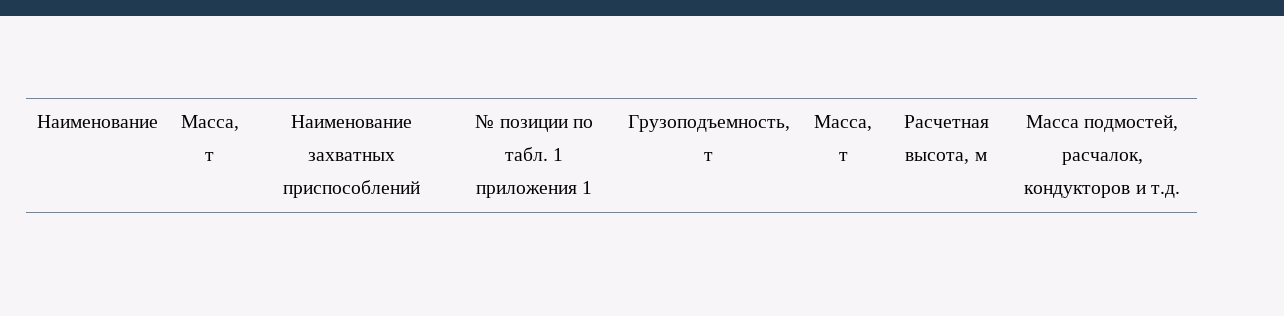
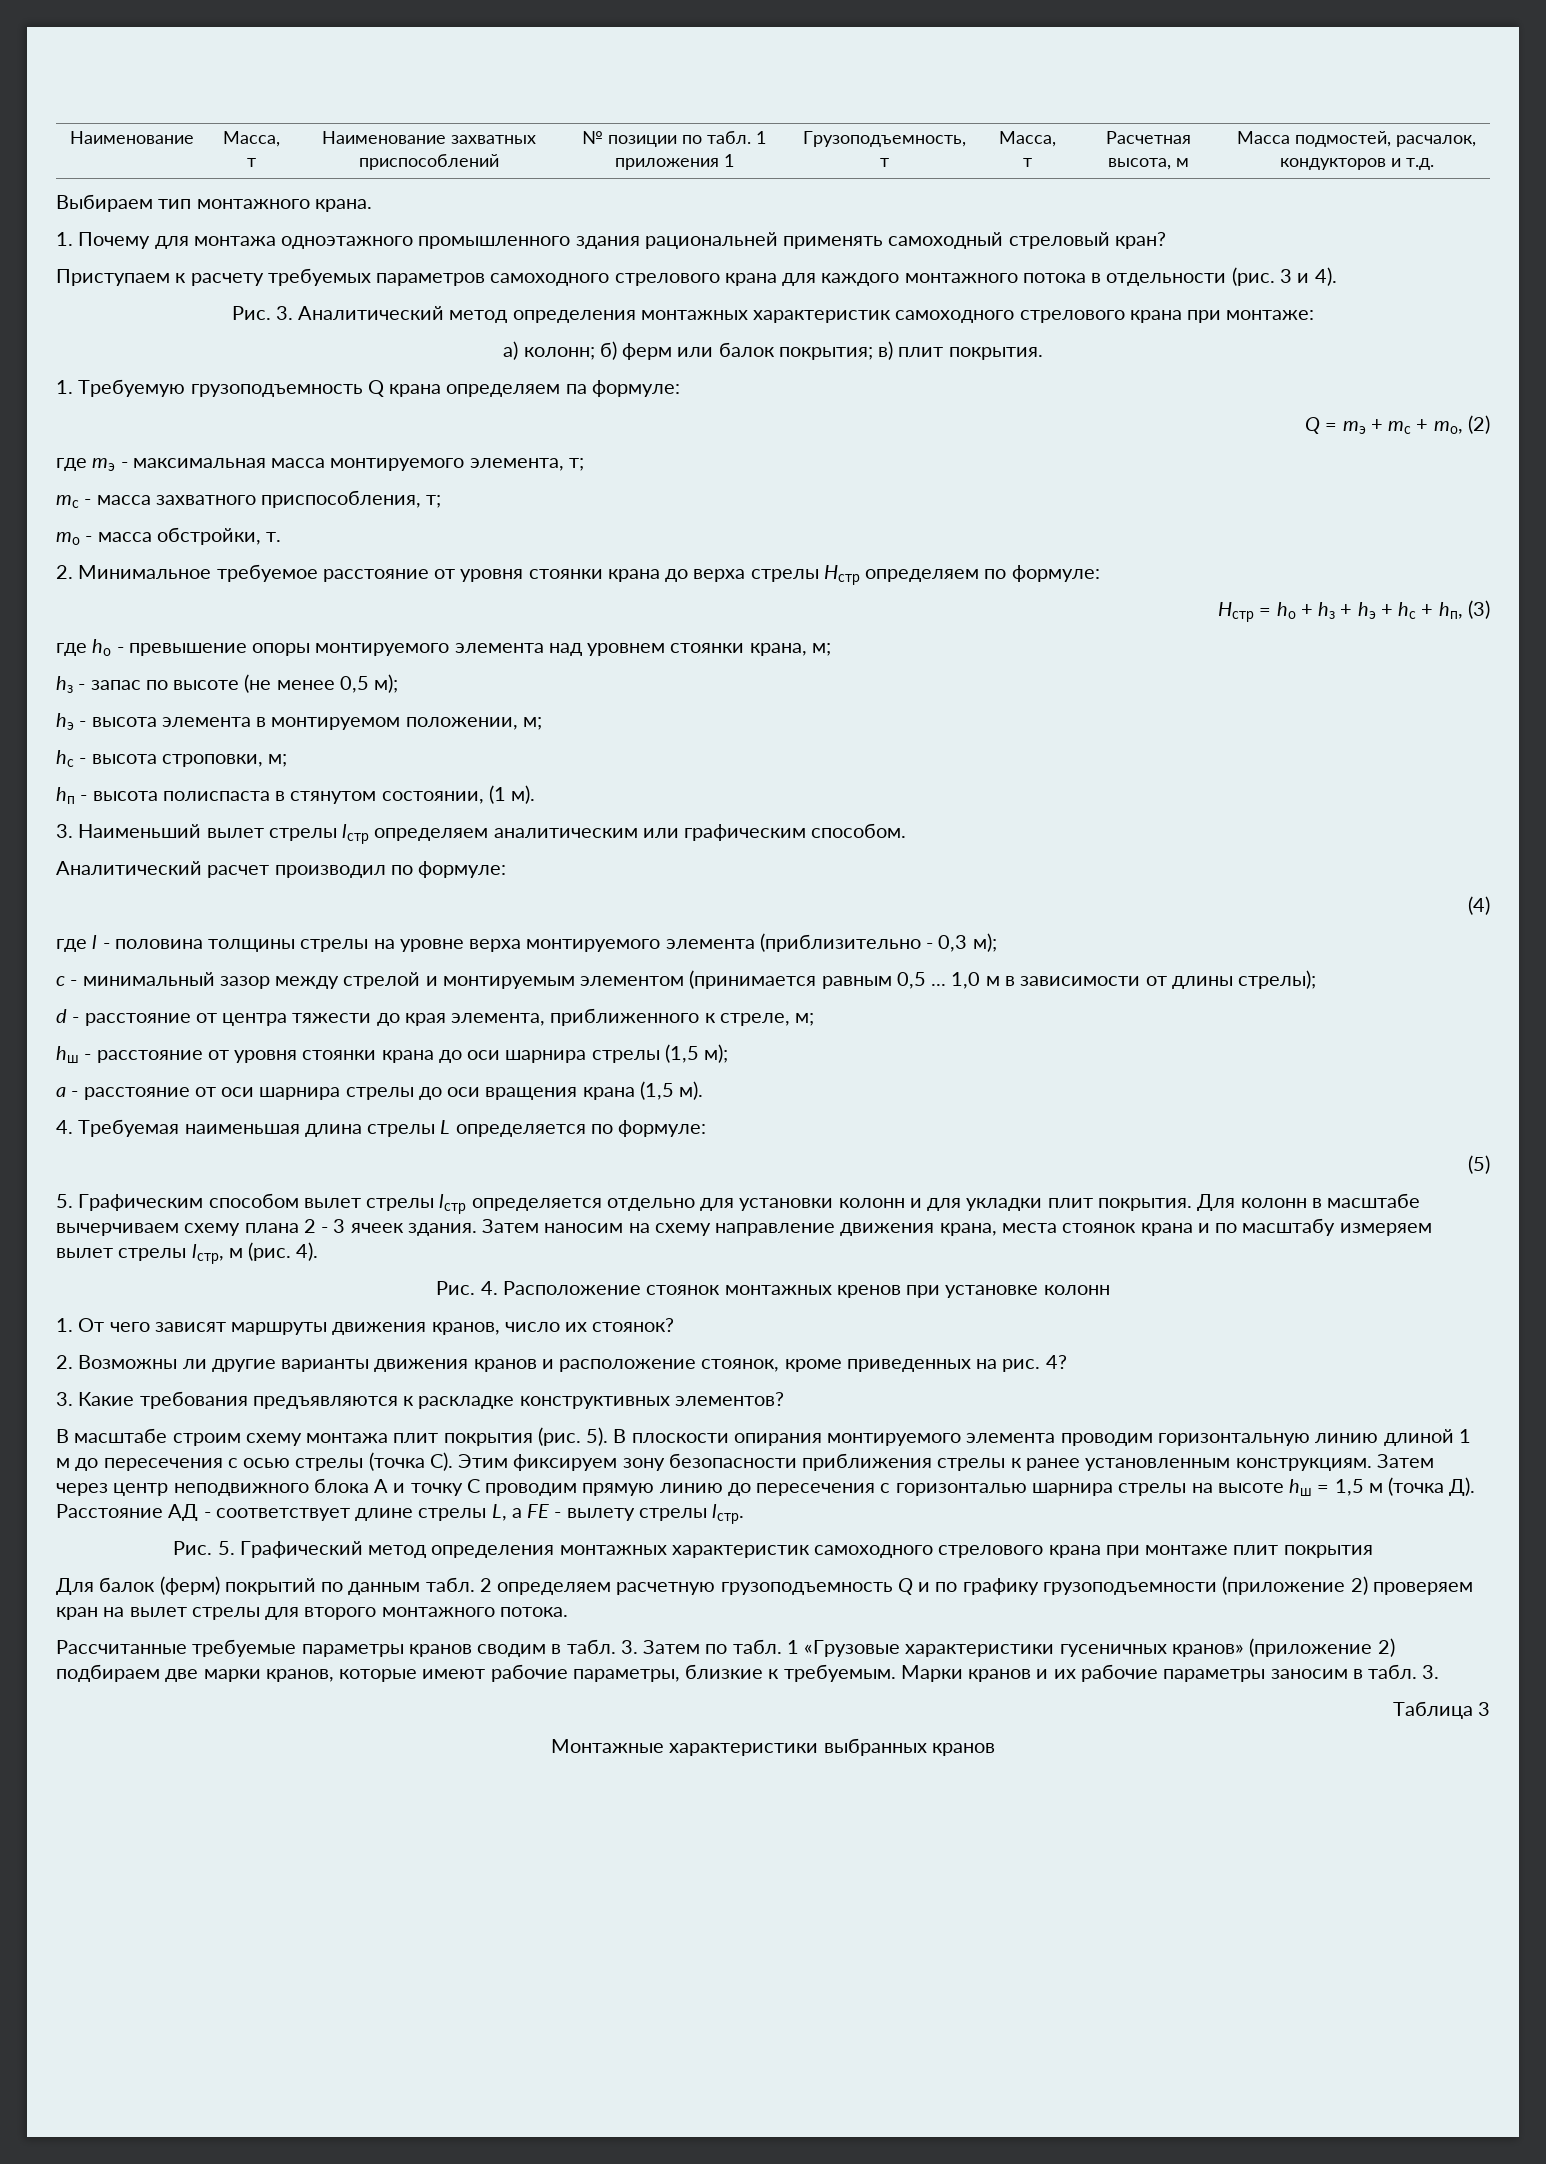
(1180, 191) none -> [56,194,372,212] [56,232,1166,249] [56,267,1337,286] [231,306,1315,323] [503,341,1043,360] [56,379,680,397] [1305,415,1491,434] [56,458,584,471] [56,490,442,508] [56,527,282,545] [56,564,1100,585] [1218,600,1491,622] [56,639,831,656] [56,674,399,693] [56,713,542,730] [56,750,288,767] [56,785,536,804] [56,823,907,844] [56,861,507,878] [1468,896,1490,915] [56,933,997,952] [56,970,1317,989] [56,1008,815,1026] [56,1044,729,1063] [56,1081,704,1100] [56,1119,707,1137] [1468,1155,1490,1174] [56,1193,1421,1214] [56,1218,1432,1236] [56,1242,319,1264] [436,1281,1110,1298] [56,1318,675,1335] [56,1355,1067,1372] [56,1391,784,1409] [56,1427,1471,1446] [56,1452,1434,1471] [56,1477,1476,1496] [56,1504,745,1524] [173,1541,1373,1558] [56,1576,1473,1595] [56,1607,568,1620] [56,1638,1395,1657] [56,1664,1440,1682] [1392,1701,1490,1719] [551,1738,995,1756] // Выбираем тип монтажного крана. // 1. Почему для монтажа одноэтажного промышленного здания рациональней применять самоходный стреловый кран? // Приступаем к расчету требуемых параметров самоходного стрелового крана для каждого монтажного потока в отдельности (рис. 3 и 4). // Рис. 3. Аналитический метод определения монтажных характеристик самоходного стрелового крана при монтаже: // а) колонн; б) ферм или балок покрытия; в) плит покрытия. // 1. Требуемую грузоподъемность Q крана определяем па формуле: // Q = mэ + mс + mо, (2) // где mэ - максимальная масса монтируемого элемента, т; // mс - масса захватного приспособления, т; // mо - масса обстройки, т. // 2. Минимальное требуемое расстояние от уровня стоянки крана до верха стрелы Нстр определяем по формуле: // Hстр = hо + hз + hэ + hс + hп, (3) // где hо - превышение опоры монтируемого элемента над уровнем стоянки крана, м; // hз - запас по высоте (не менее 0,5 м); // hэ - высота элемента в монтируемом положении, м; // hс - высота строповки, м; // hп - высота полиспаста в стянутом состоянии, (1 м). // 3. Наименьший вылет стрелы lстр определяем аналитическим или графическим способом. // Аналитический расчет производил по формуле: // (4) // где l - половина толщины стрелы на уровне верха монтируемого элемента (приблизительно - 0,3 м); // с - минимальный зазор между стрелой и монтируемым элементом (принимается равным 0,5 ... 1,0 м в зависимости от длины стрелы); // d - расстояние от центра тяжести до края элемента, приближенного к стреле, м; // hш - расстояние от уровня стоянки крана до оси шарнира стрелы (1,5 м); // а - расстояние от оси шарнира стрелы до оси вращения крана (1,5 м). // 4. Требуемая наименьшая длина стрелы L определяется по формуле: // (5) // 5. Графическим способом вылет стрелы lстр определяется отдельно для установки колонн и для укладки плит покрытия. Для колонн в масштабе вычерчиваем схему плана 2 - 3 ячеек здания. Затем наносим на схему направление движения крана, места стоянок крана и по масштабу измеряем вылет стрелы lстр, м (рис. 4). // Рис. 4. Расположение стоянок монтажных кренов при установке колонн // 1. От чего зависят маршруты движения кранов, число их стоянок? // 2. Возможны ли другие варианты движения кранов и расположение стоянок, кроме приведенных на рис. 4? // 3. Какие требования предъявляются к раскладке конструктивных элементов? // В масштабе строим схему монтажа плит покрытия (рис. 5). В плоскости опирания монтируемого элемента проводим горизонтальную линию длиной 1 м до пересечения с осью стрелы (точка С). Этим фиксируем зону безопасности приближения стрелы к ранее установленным конструкциям. Затем через центр неподвижного блока А и точку С проводим прямую линию до пересечения с горизонталью шарнира стрелы на высоте hш = 1,5 м (точка Д). Расстояние АД - соответствует длине стрелы L, а FE - вылету стрелы lстр. // Рис. 5. Графический метод определения монтажных характеристик самоходного стрелового крана при монтаже плит покрытия // Для балок (ферм) покрытий по данным табл. 2 определяем расчетную грузоподъемность Q и по графику грузоподъемности (приложение 2) проверяем кран на вылет стрелы для второго монтажного потока. // Рассчитанные требуемые параметры кранов сводим в табл. 3. Затем по табл. 1 «Грузовые характеристики гусеничных кранов» (приложение 2) подбираем две марки кранов, которые имеют рабочие параметры, близкие к требуемым. Марки кранов и их рабочие параметры заносим в табл. 3. // Таблица 3 // Монтажные характеристики выбранных кранов

